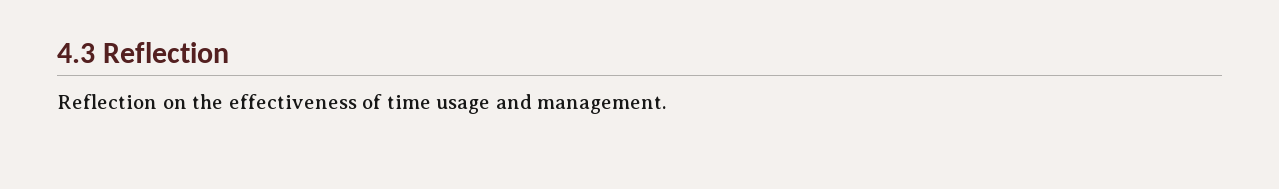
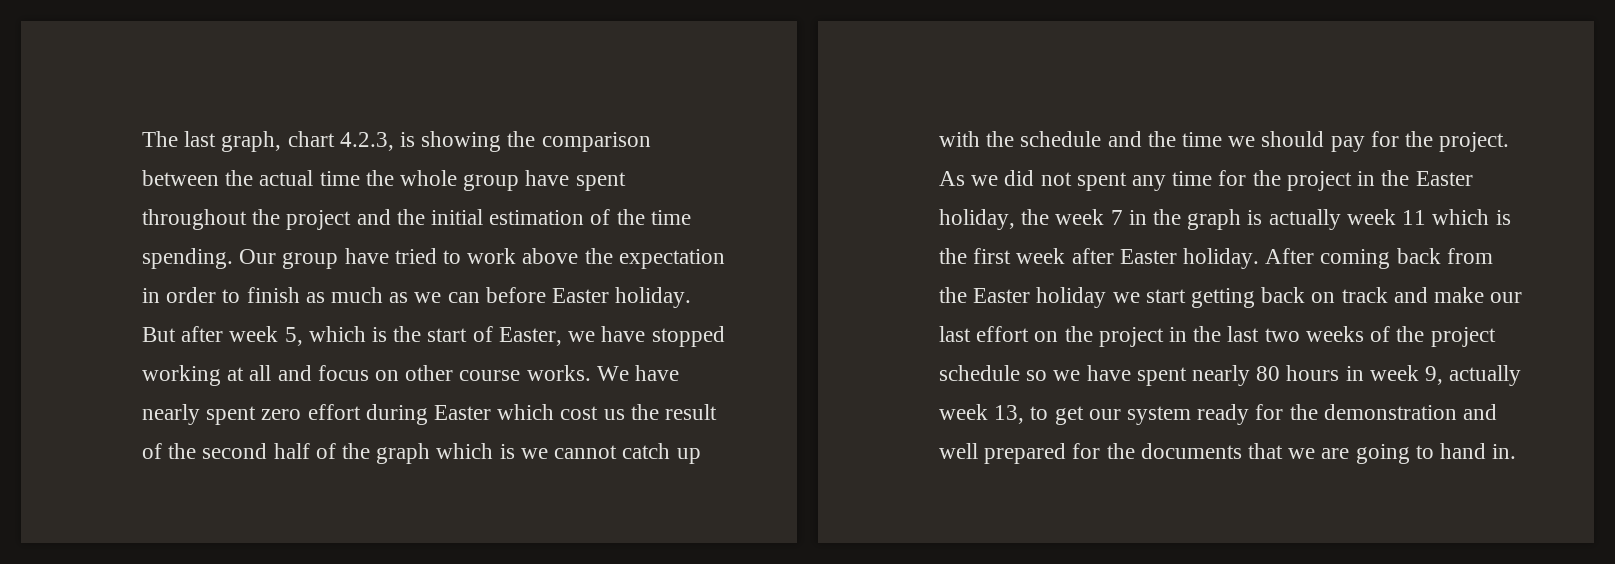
[57,42,229,63] [57,94,667,114] 4.3 Reflection // Reflection on the effectiveness of time usage and management. -> [142,131,651,152] [142,170,626,191] [142,209,691,230] [142,248,725,269] [142,287,692,308] [142,326,725,347] [142,365,680,386] [142,404,718,425] [142,443,701,464] [939,131,1510,152] [939,170,1473,191] [939,209,1511,230] [939,248,1493,269] [939,287,1523,308] [939,326,1496,347] [939,365,1522,386] [939,404,1498,425] [939,443,1517,464] The last graph, chart 4.2.3, is showing the comparison between the actual time the whole group have spent throughout the project and the initial estimation of the time spending. Our group have tried to work above the expectation in order to finish as much as we can before Easter holiday. But after week 5, which is the start of Easter, we have stopped working at all and focus on other course works. We have nearly spent zero effort during Easter which cost us the result of the second half of the graph which is we cannot catch up with the schedule and the time we should pay for the project. As we did not spent any time for the project in the Easter holiday, the week 7 in the graph is actually week 11 which is the first week after Easter holiday. After coming back from the Easter holiday we start getting back on track and make our last effort on the project in the last two weeks of the project schedule so we have spent nearly 80 hours in week 9, actually week 13, to get our system ready for the demonstration and well prepared for the documents that we are going to hand in.

